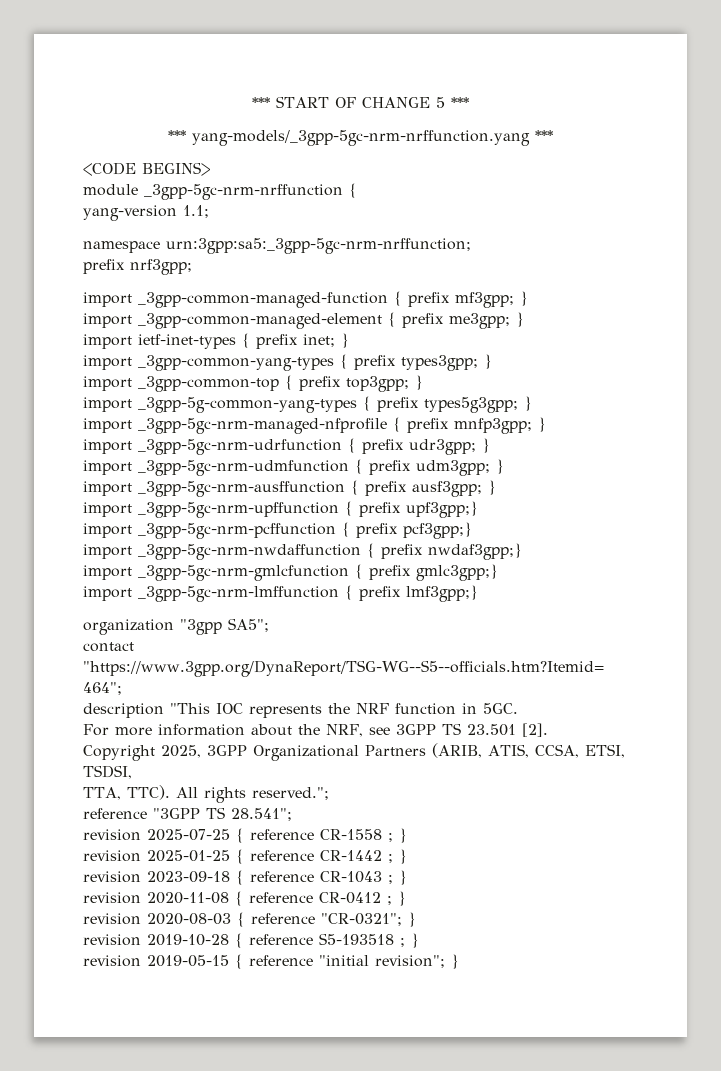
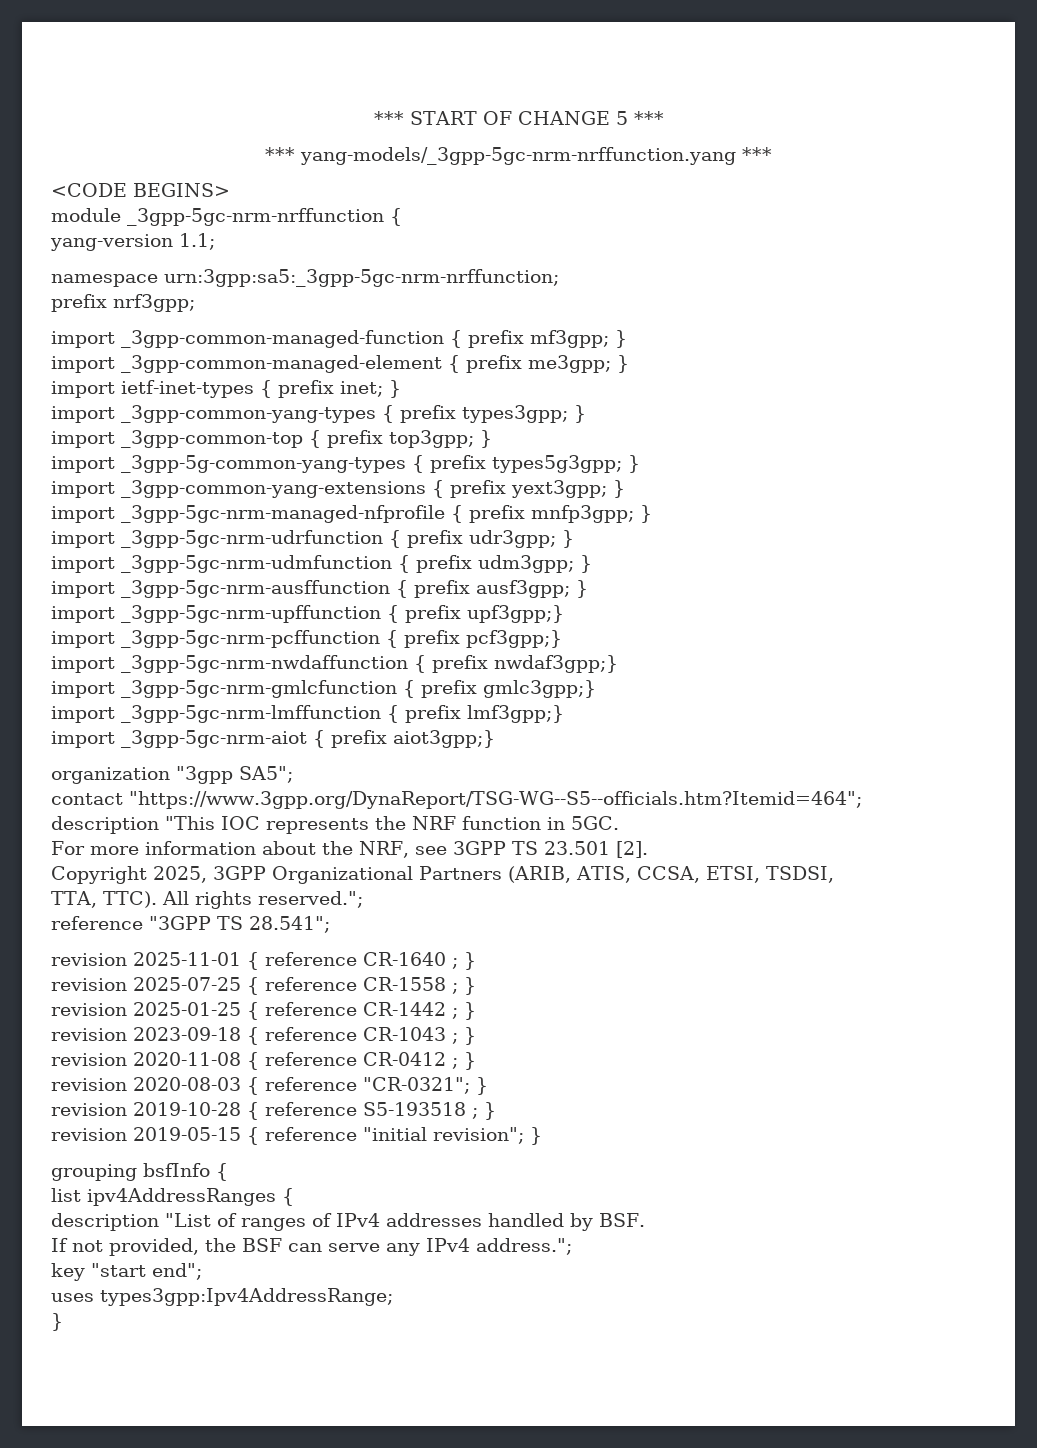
(532, 403) none -> [51,480,625,498] // import _3gpp-common-yang-extensions { prefix yext3gpp; }
(478, 593) none -> [51,730,495,748] // import _3gpp-5gc-nrm-aiot { prefix aiot3gpp;}
(292, 814) none -> [51,952,476,970] // revision 2025-11-01 { reference CR-1640 ; }
(459, 961) none -> [51,1163,228,1181] [51,1188,294,1206] [51,1213,645,1231] [51,1238,572,1256] [51,1263,202,1281] [51,1288,393,1306] [51,1313,63,1331] // grouping bsfInfo { // list ipv4AddressRanges { // description "List of ranges of IPv4 addresses handled by BSF. // If not provided, the BSF can serve any IPv4 address."; // key "start end"; // uses types3gpp:Ipv4AddressRange; // }

